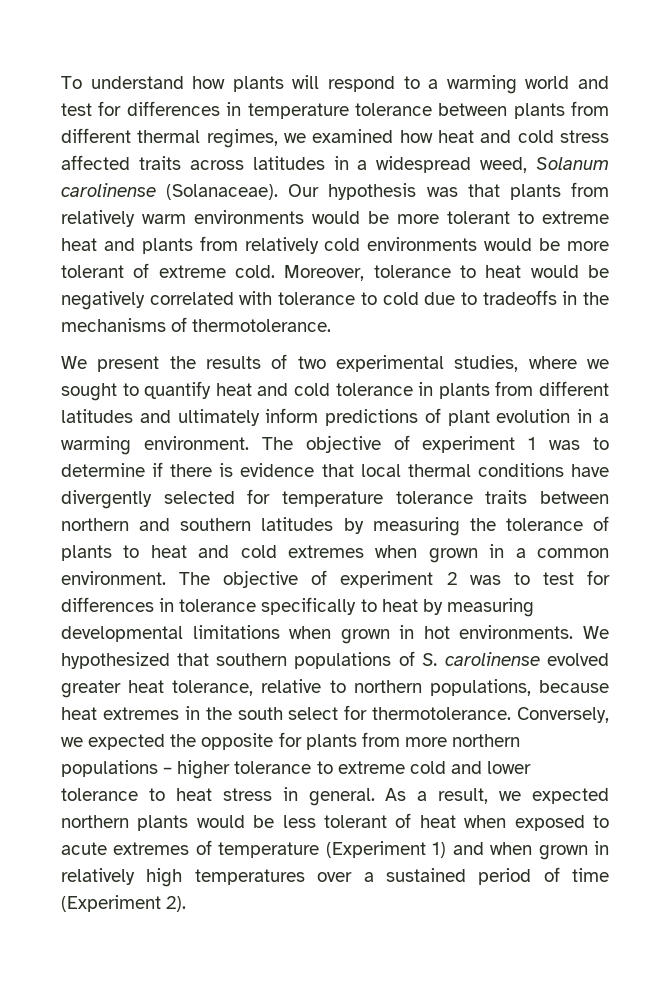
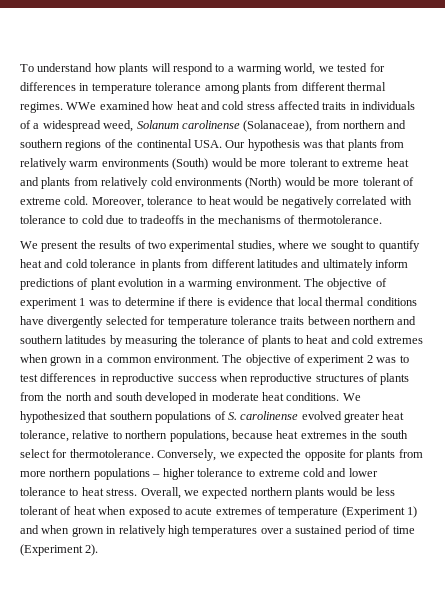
[525,76,610,89] [61,103,92,116] world and test -> [284,63,368,75] world, we tested
[438,103,508,116] between -> [204,84,240,94] among
[206,129,306,148] regimes, we -> [20,102,97,113] regimes. WWe
[189,156,349,170] across latitudes in -> [349,101,416,110] [20,120,31,129] in individuals of
[166,184,279,200] (Solanaceae). -> [243,120,407,132] [20,139,222,151] (Solanaceae), from northern and southern regions of the continental USA.
(304, 217) none -> [172,158,209,170] (South)
(478, 244) none -> [245,177,282,189] (North)
[586,570,610,585] [61,597,534,617] [61,625,574,644] for differences in tolerance specifically to heat by measuring developmental limitations when grown in hot environments. -> [40,373,410,385] [20,392,340,404] differences in reproductive success when reproductive structures of plants from the north and south developed in moderate heat conditions.
[222,787,489,806] stress in general. As a result, -> [106,487,181,499] stress. Overall,

